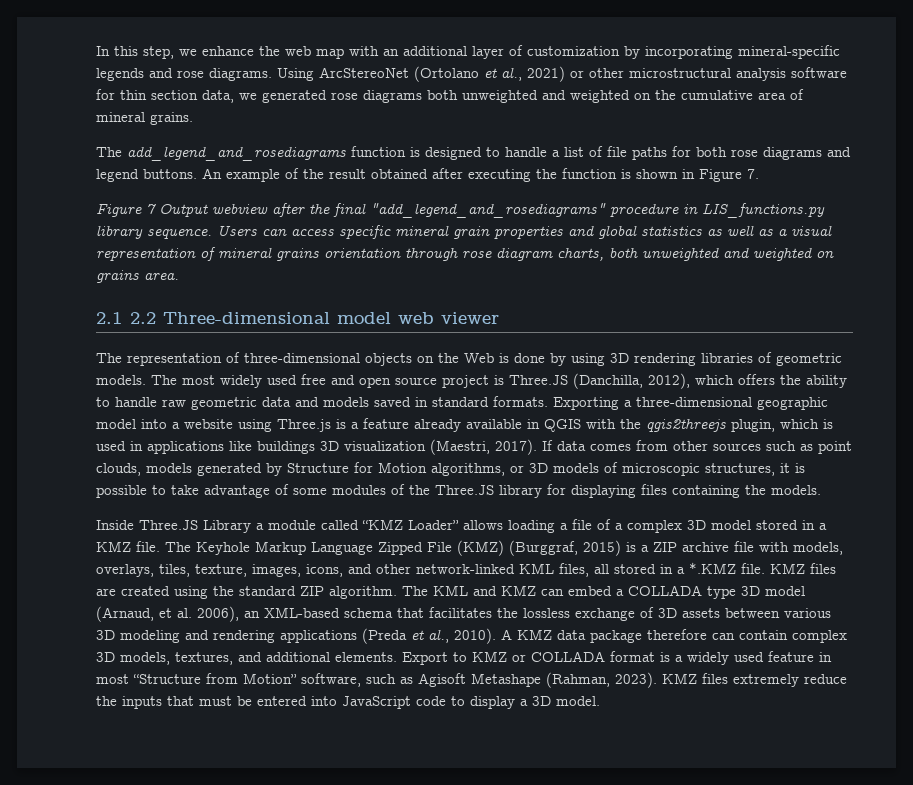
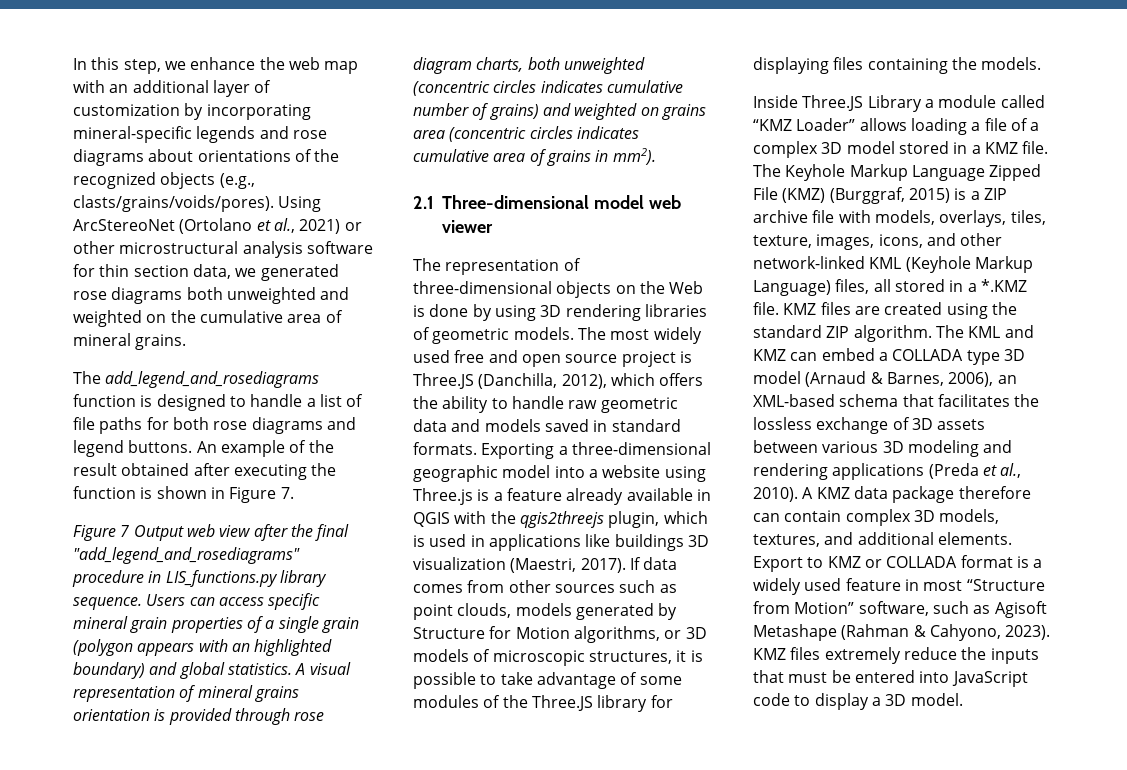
[209,68,272,81] diagrams. -> [73,149,340,166] [73,172,255,189] [73,195,274,212] diagrams about orientations of the recognized objects (e.g., clasts/grains/voids/pores).
[212,203,268,214] webview -> [186,524,252,537] web view
[568,225,787,239] and global statistics as well as a -> [246,616,359,633] [73,639,333,656] [73,662,306,679] of a single grain (polygon appears with an highlighted boundary) and global statistics. A
(401, 253) none -> [154,708,232,725] is provided
[723,247,834,261] [96,270,179,283] and weighted on grains area. -> [413,80,683,96] [413,103,706,120] [413,126,639,142] [413,148,656,166] (concentric circles indicates cumulative number of grains) and weighted on grains area (concentric circles indicates cumulative area of grains in mm2).
[129,312,156,324] 2.2 -> (434, 202) none
(554, 568) none -> [905,256,1033,273] [753,280,831,296] (Keyhole Markup Language)
[96,606,192,622] (Arnaud, et al. -> [805,371,944,387] (Arnaud & Barnes,
[546,672,610,688] (Rahman, -> [841,624,1001,641] (Rahman & Cahyono,

